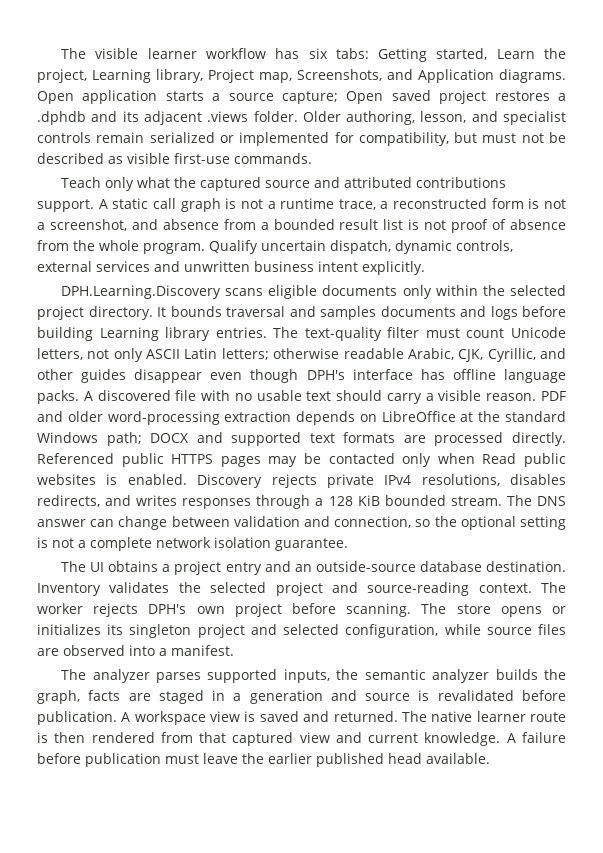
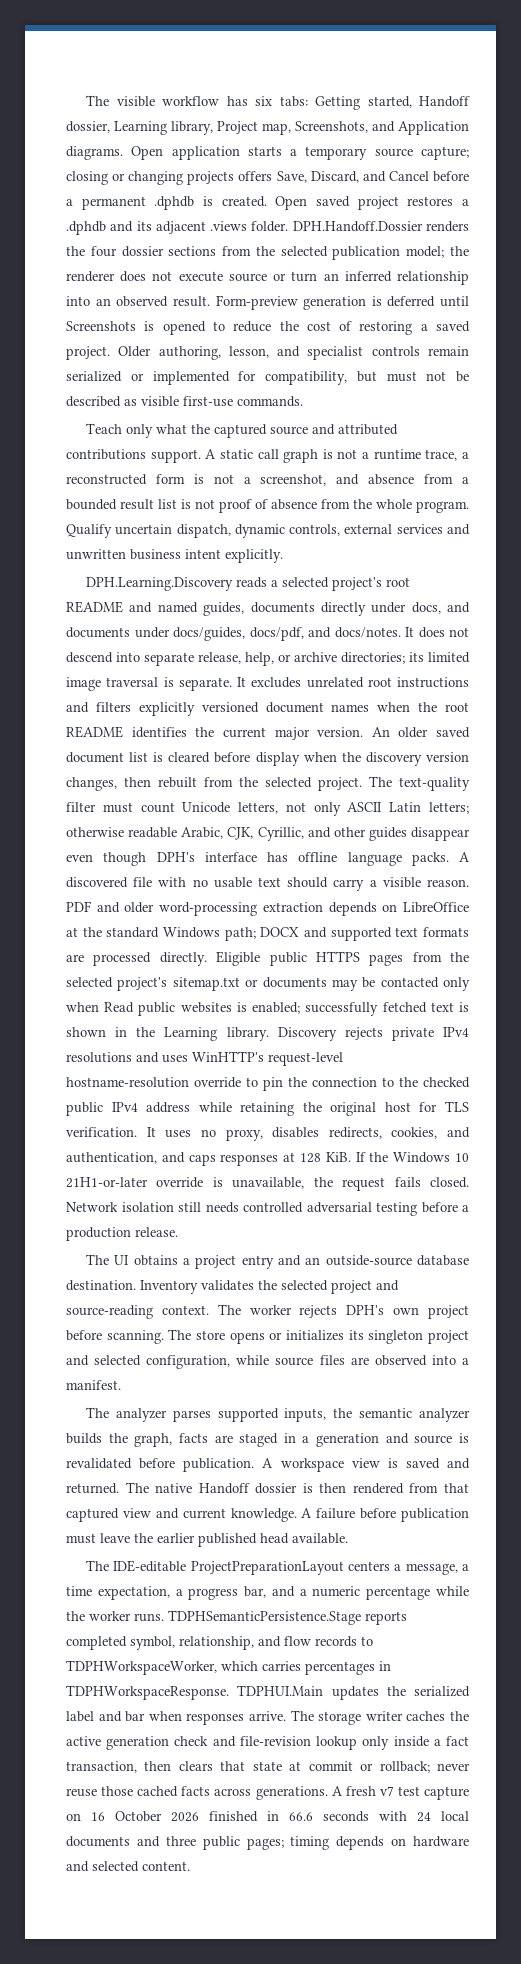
[147,48,197,59] learner -> (155, 101) none
[496,48,566,59] [37,69,87,83] Learn the project, -> [418,96,470,107] [66,121,110,133] Handoff dossier,
(221, 97) none -> [305,146,368,160] temporary
(338, 97) none -> [66,171,469,185] [66,196,267,210] closing or changing projects offers Save, Discard, and Cancel before a permanent .dphdb is created.
(298, 116) none -> [292,221,469,232] [66,246,469,260] [66,271,470,285] [66,295,469,310] [66,321,471,335] [66,346,110,360] DPH.Handoff.Dossier renders the four dossier sections from the selected publication model; the renderer does not execute source or turn an inferred relationship into an observed result. Form-preview generation is deferred until Screenshots is opened to reduce the cost of restoring a saved project.
[225,285,566,299] [37,306,566,320] [37,327,267,341] scans eligible documents only within the selected project directory. It bounds traversal and samples documents and logs before building Learning library entries. -> [236,577,411,591] [66,601,470,616] [66,627,469,641] [66,652,470,666] [66,677,469,691] [66,702,469,716] [66,726,470,740] [66,752,469,766] [66,777,362,791] reads a selected project's root README and named guides, documents directly under docs, and documents under docs/guides, docs/pdf, and docs/notes. It does not descend into separate release, help, or archive directories; its limited image traversal is separate. It excludes unrelated root instructions and filters explicitly versioned document names when the root README identifies the current major version. An older saved document list is cleared before display when the discovery version changes, then rebuilt from the selected project.
[37,453,114,464] Referenced -> [216,951,261,966] Eligible
(261, 461) none -> [412,952,469,962] [66,977,327,991] from the selected project's sitemap.txt or documents
[127,474,566,488] [37,495,566,509] [37,516,566,530] [37,537,348,551] enabled. Discovery rejects private IPv4 resolutions, disables redirects, and writes responses through a 128 KiB bounded stream. The DNS answer can change between validation and connection, so the optional setting is not a complete network isolation guarantee. -> [252,1002,470,1016] [66,1027,469,1041] [66,1051,343,1066] [66,1077,470,1091] [66,1101,469,1116] [66,1127,470,1141] [66,1152,470,1166] [66,1177,469,1191] [66,1202,469,1216] [66,1227,178,1241] enabled; successfully fetched text is shown in the Learning library. Discovery rejects private IPv4 resolutions and uses WinHTTP's request-level hostname-resolution override to pin the connection to the checked public IPv4 address while retaining the original host for TLS verification. It uses no proxy, disables redirects, cookies, and authentication, and caps responses at 128 KiB. If the Windows 10 21H1-or-later override is unavailable, the request fails closed. Network isolation still needs controlled adversarial testing before a production release.
[476,711,567,722] learner route -> [198,1483,298,1494] Handoff dossier
(490, 758) none -> [86,1560,469,1575] [66,1586,469,1600] [66,1610,407,1625] [66,1636,373,1650] [66,1660,391,1675] [66,1685,470,1700] [66,1710,469,1725] [66,1736,470,1750] [66,1761,471,1773] [66,1786,470,1800] [66,1811,469,1822] [66,1836,469,1850] [66,1861,190,1872] // The IDE-editable ProjectPreparationLayout centers a message, a time expectation, a progress bar, and a numeric percentage while the worker runs. TDPHSemanticPersistence.Stage reports completed symbol, relationship, and flow records to TDPHWorkspaceWorker, which carries percentages in TDPHWorkspaceResponse. TDPHUI.Main updates the serialized label and bar when responses arrive. The storage writer caches the active generation check and file-revision lookup only inside a fact transaction, then clears that state at commit or rollback; never reuse those cached facts across generations. A fresh v7 test capture on 16 October 2026 finished in 66.6 seconds with 24 local documents and three public pages; timing depends on hardware and selected content.

